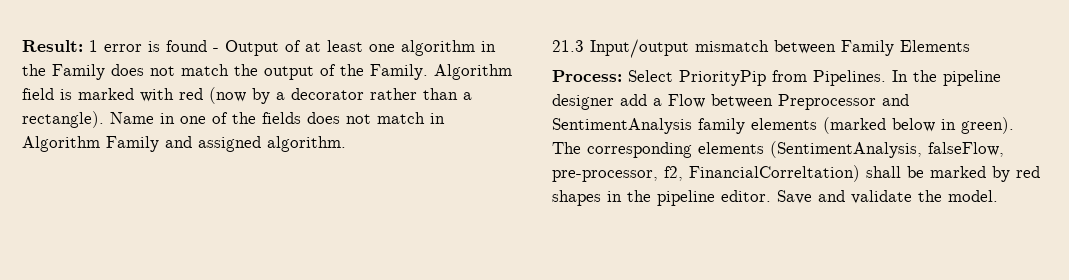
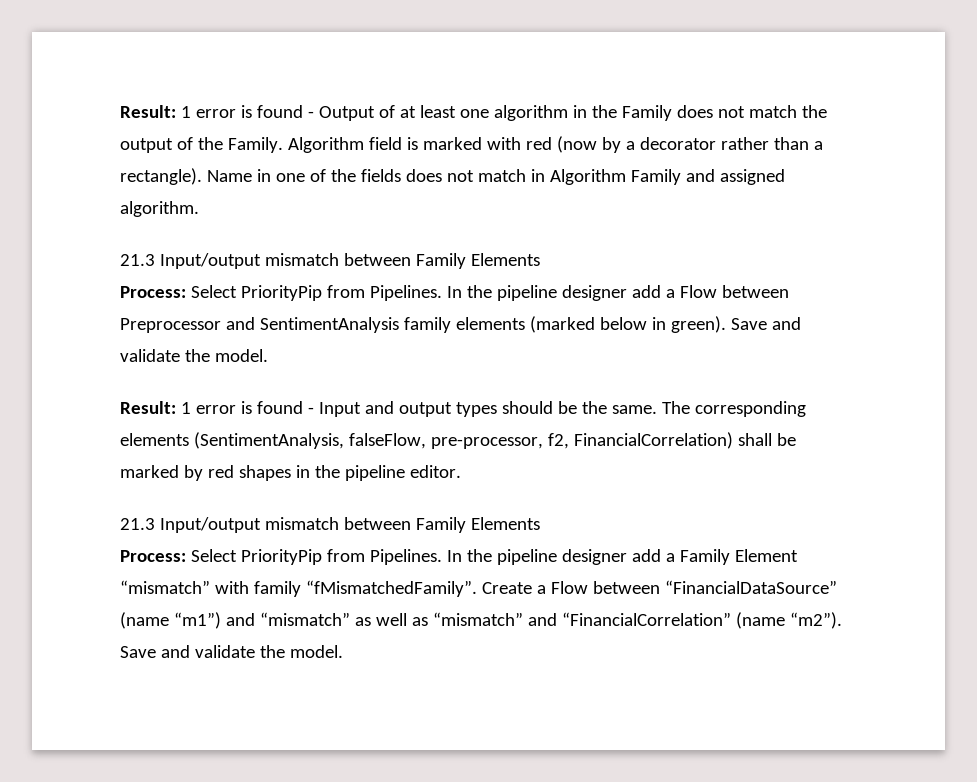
(1014, 125) none -> [730,317,801,330] [120,349,268,362] [120,401,657,417] Save and validate the model. // Result: 1 error is found - Input and output types should be the same.
[689,165,860,182] FinancialCorreltation) -> [573,432,733,449] FinancialCorrelation)
(771, 196) none -> [120,517,540,533] [120,549,798,565] [120,580,837,597] [120,612,842,629] // 21.3 Input/output mismatch between Family Elements // Process: Select PriorityPip from Pipelines. In the pipeline designer add a Family Element “mismatch” with family “fMismatchedFamily”. Create a Flow between “FinancialDataSource” (name “m1”) and “mismatch” as well as “mismatch” and “FinancialCorrelation” (name “m2”).

